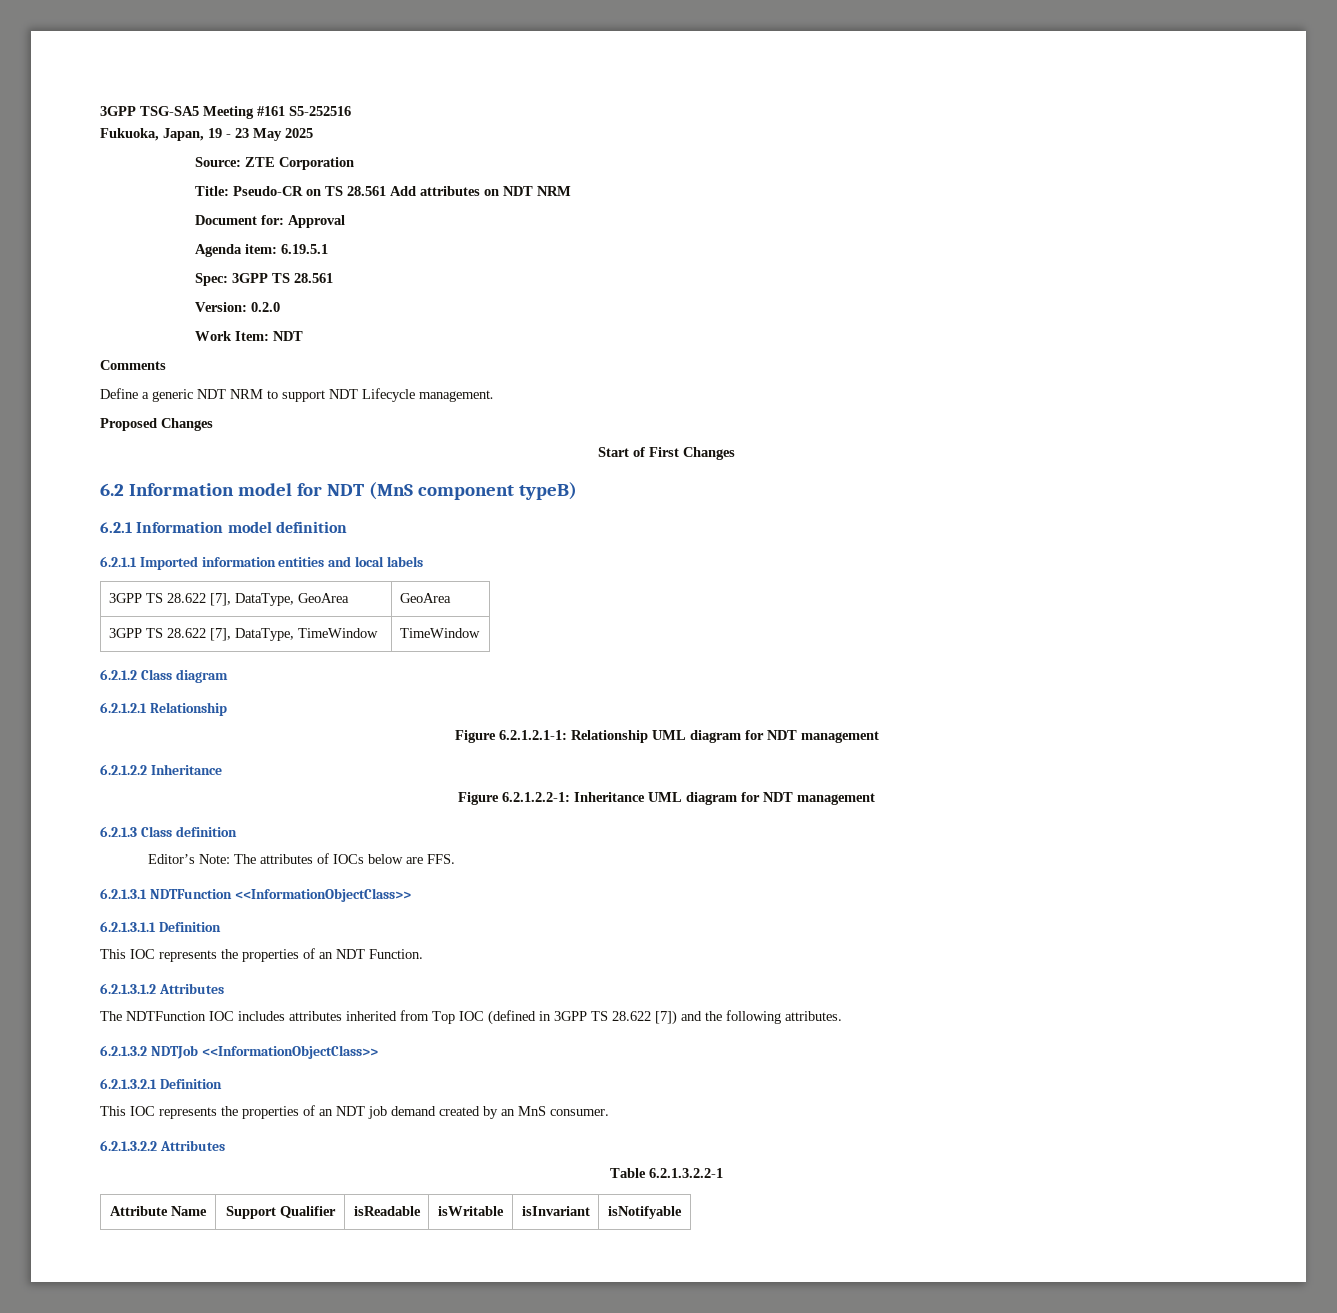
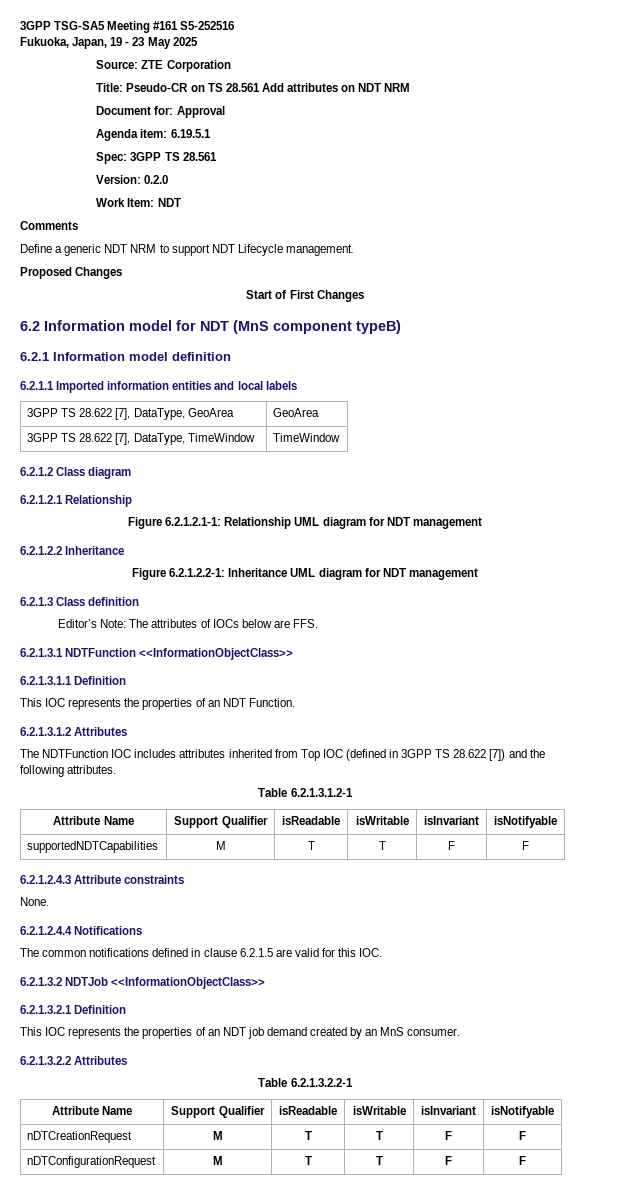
(842, 1016) none -> [258,788,353,797] [53,816,134,825] [174,816,268,828] [282,816,340,825] [355,816,409,825] [424,816,479,825] [494,816,557,828] [27,841,159,853] [215,841,226,850] [307,841,315,850] [378,841,386,850] [448,841,455,850] [522,841,529,850] [20,875,185,884] [20,897,49,906] [20,926,143,935] [20,948,383,957] // Table 6.2.1.3.1.2-1 // Attribute Name | Support Qualifier | isReadable | isWritable | isInvariant | isNotifyable // supportedNDTCapabilities | M | T | T | F | F // 6.2.1.2.4.3 Attribute constraints // None. // 6.2.1.2.4.4 Notifications // The common notifications defined in clause 6.2.1.5 are valid for this IOC.
(682, 1212) none -> [27,1131,133,1143] [212,1131,223,1140] [304,1131,312,1140] [375,1131,383,1140] [445,1131,452,1140] [519,1131,526,1140] [27,1156,157,1168] [212,1156,223,1165] [304,1156,312,1165] [375,1156,383,1165] [445,1156,452,1165] [519,1156,526,1165] // nDTCreationRequest | M | T | T | F | F // nDTConfigurationRequest | M | T | T | F | F

